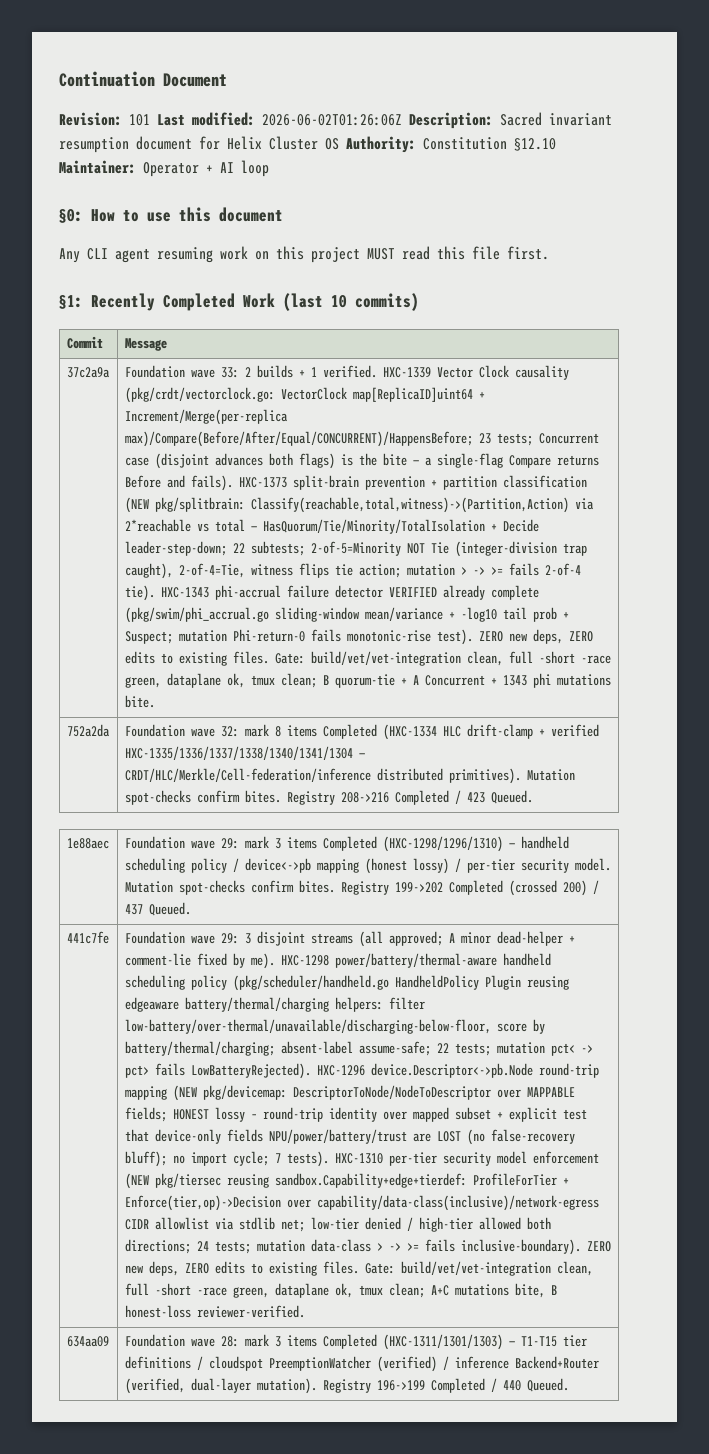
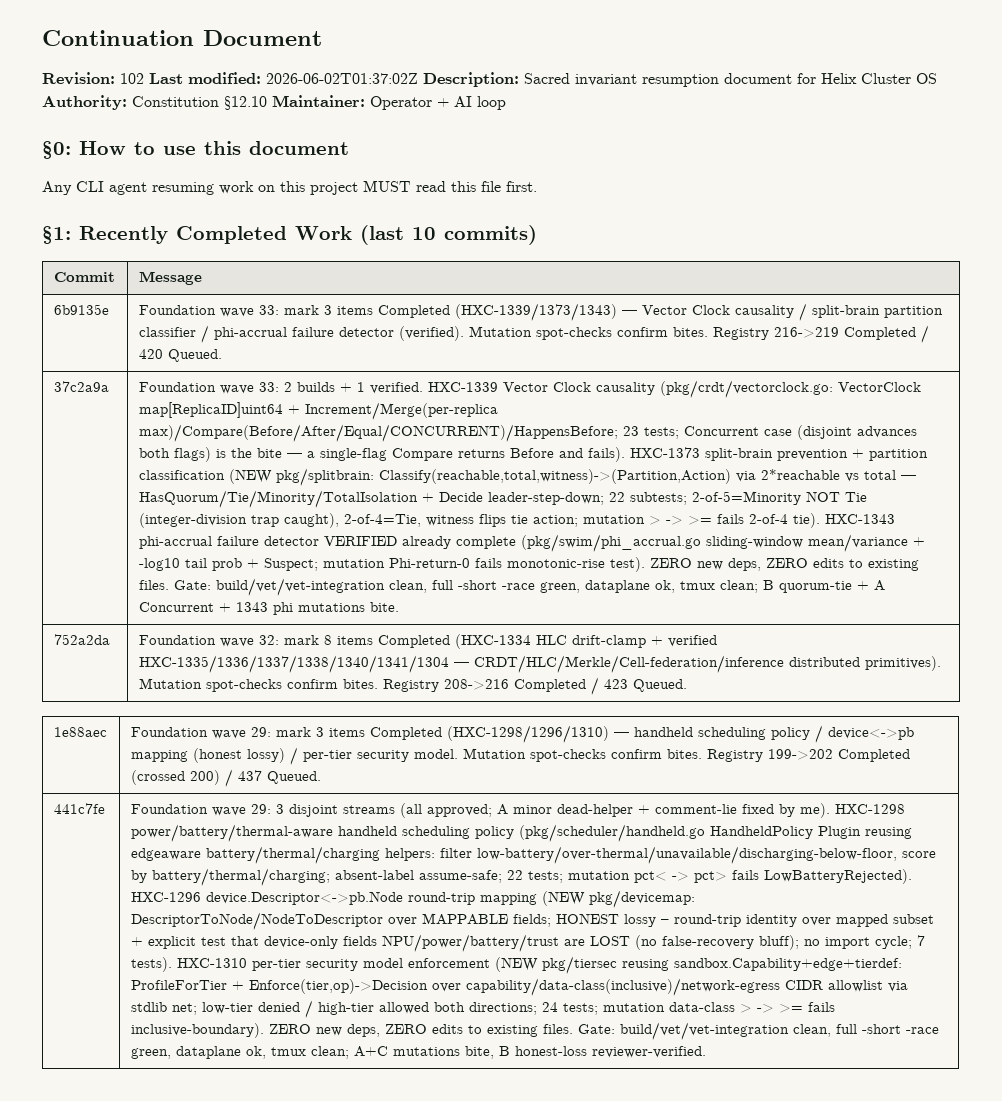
[129,114,150,126] 101 -> [120,73,144,84] 102
[262,114,402,126] 2026-06-02T01:26:06Z -> [266,73,418,84] 2026-06-02T01:37:02Z
(167, 344) none -> [53,304,109,315] [138,303,943,321] [138,325,929,343] [138,349,222,362] // 6b9135e | Foundation wave 33: mark 3 items Completed (HXC-1339/1373/1343) — Vector Clock causality / split-brain partition classifier / phi-accrual failure detector (verified). Mutation spot-checks confirm bites. Registry 216->219 Completed / 420 Queued.
[66,1336,109,1347] [124,1334,587,1350] [124,1356,599,1372] [124,1378,569,1394] // 634aa09 | Foundation wave 28: mark 3 items Completed (HXC-1311/1301/1303) — T1-T15 tier definitions / cloudspot PreemptionWatcher (verified) / inference Backend+Router (verified, dual-layer mutation). Registry 196->199 Completed / 440 Queued. -> (706, 1052) none

